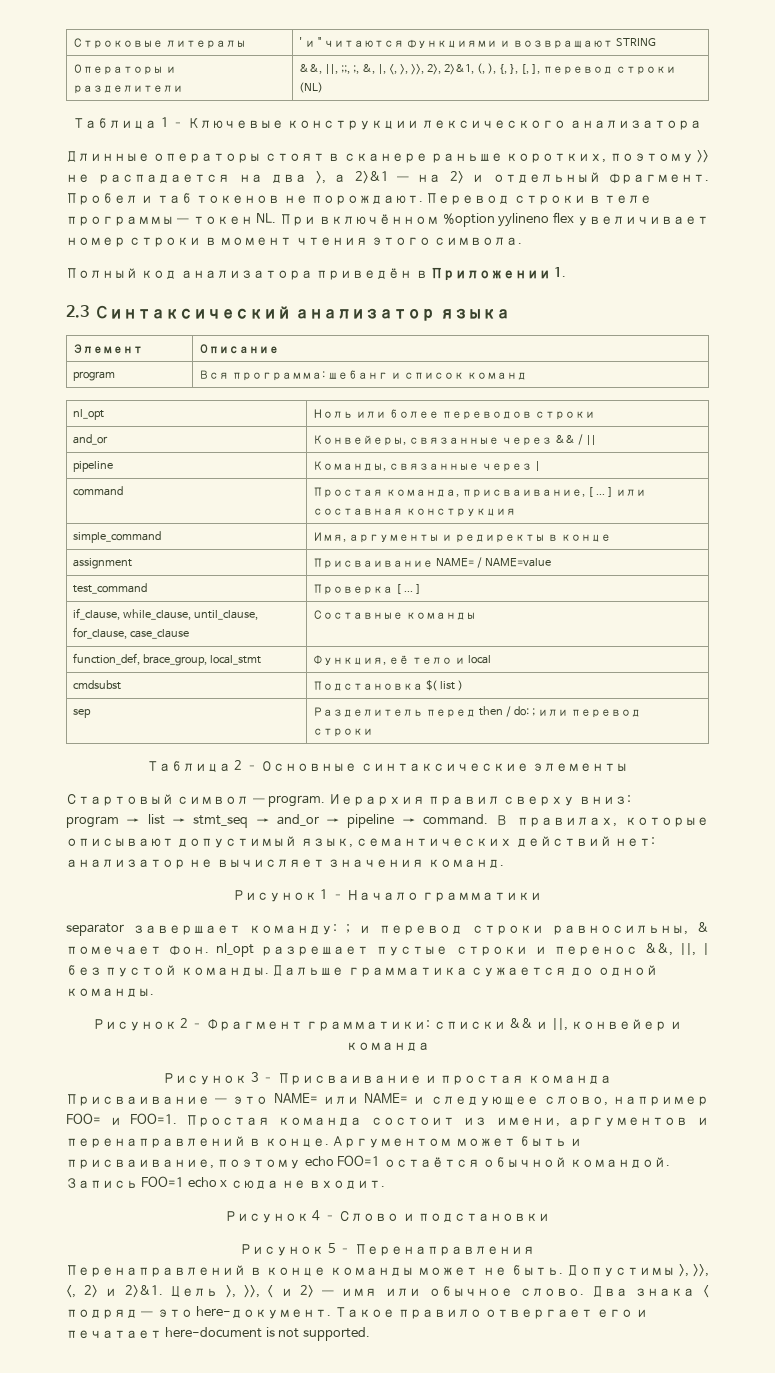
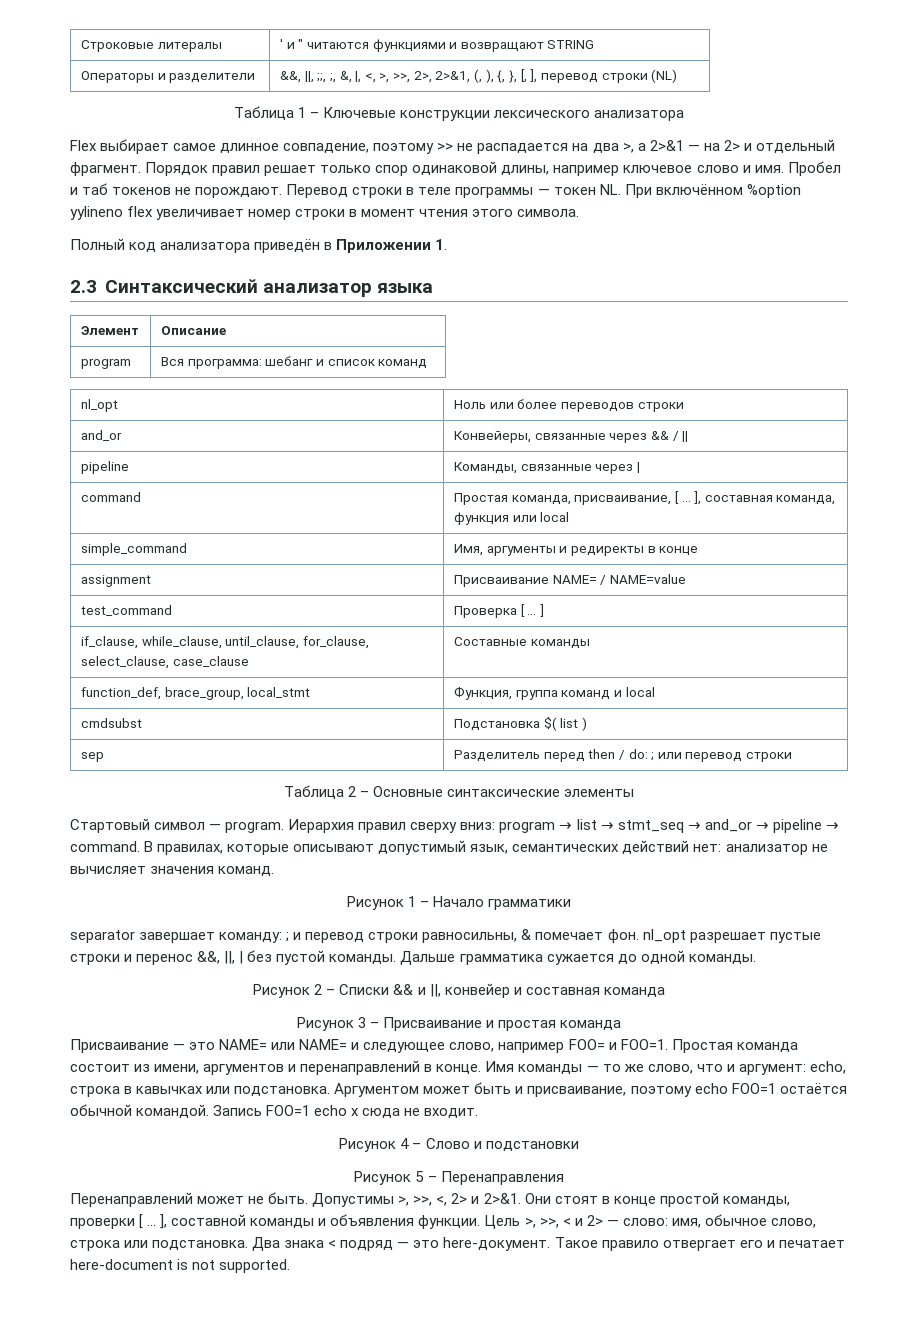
[66,151,607,163] Длинные операторы стоят в сканере раньше коротких, -> [70,139,370,154] Flex выбирает самое длинное совпадение,
(710, 178) none -> [145,161,784,176] Порядок правил решает только спор одинаковой длины, например ключевое слово и имя.
[608,487,647,497] [313,508,517,517] ] или составная конструкция -> [694,491,836,505] [453,512,570,525] ], составная команда, функция или local
(128, 633) none -> [80,656,169,669] select_clause,
[389,655,453,664] её тело -> [515,690,611,700] группа команд
(631, 799) // -> (496, 826) none
[206,1019,506,1031] Фрагмент грамматики: списки -> [339,984,390,995] Списки
(683, 1025) none -> [525,987,600,995] составная
(329, 1142) none -> [485,1061,846,1075] [70,1086,331,1097] Имя команды — то же слово, что и аргумент: echo, строка в кавычках или подстановка.
[250,1267,415,1276] в конце команды -> (193, 1199) none
(163, 1291) none -> [524,1192,790,1207] [70,1214,481,1229] Они стоят в конце простой команды, проверки [ ... ], составной команды и объявления функции.
[341,1286,585,1297] имя или обычное слово. -> [622,1214,816,1228] [70,1240,249,1251] слово: имя, обычное слово, строка или подстановка.

